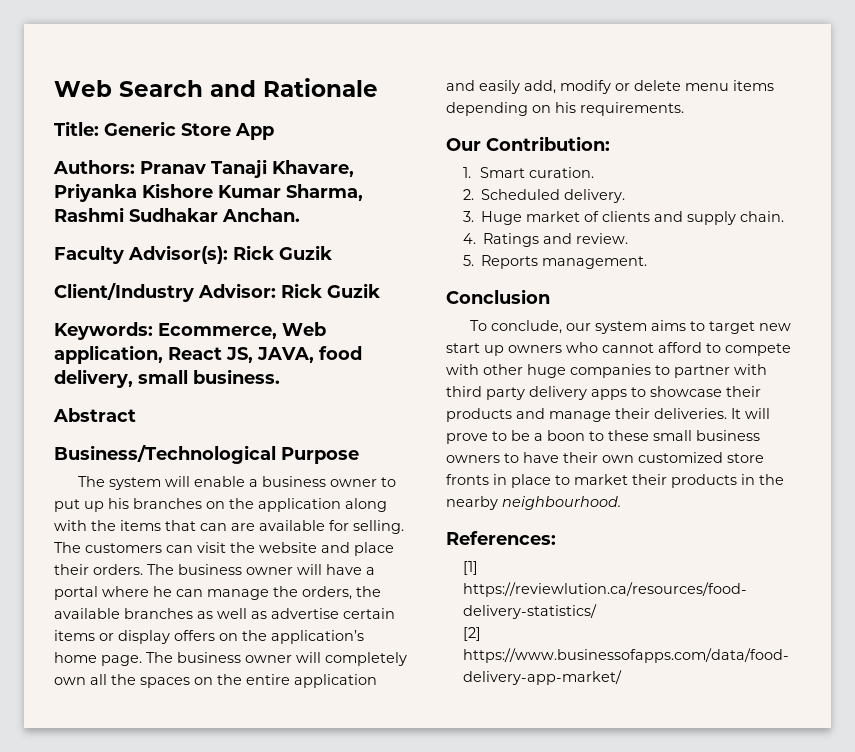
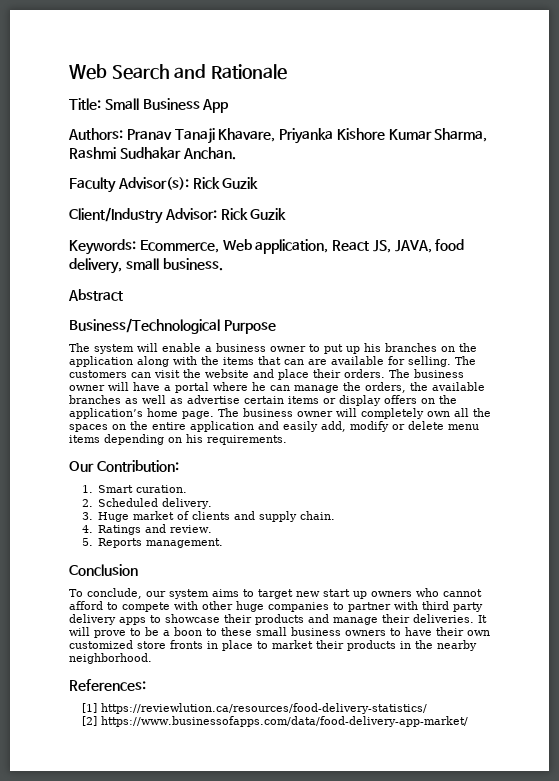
[104,121,231,136] Generic Store -> [104,98,200,110] Small Business
[502,496,621,510] neighbourhood. -> [69,653,152,664] neighborhood.

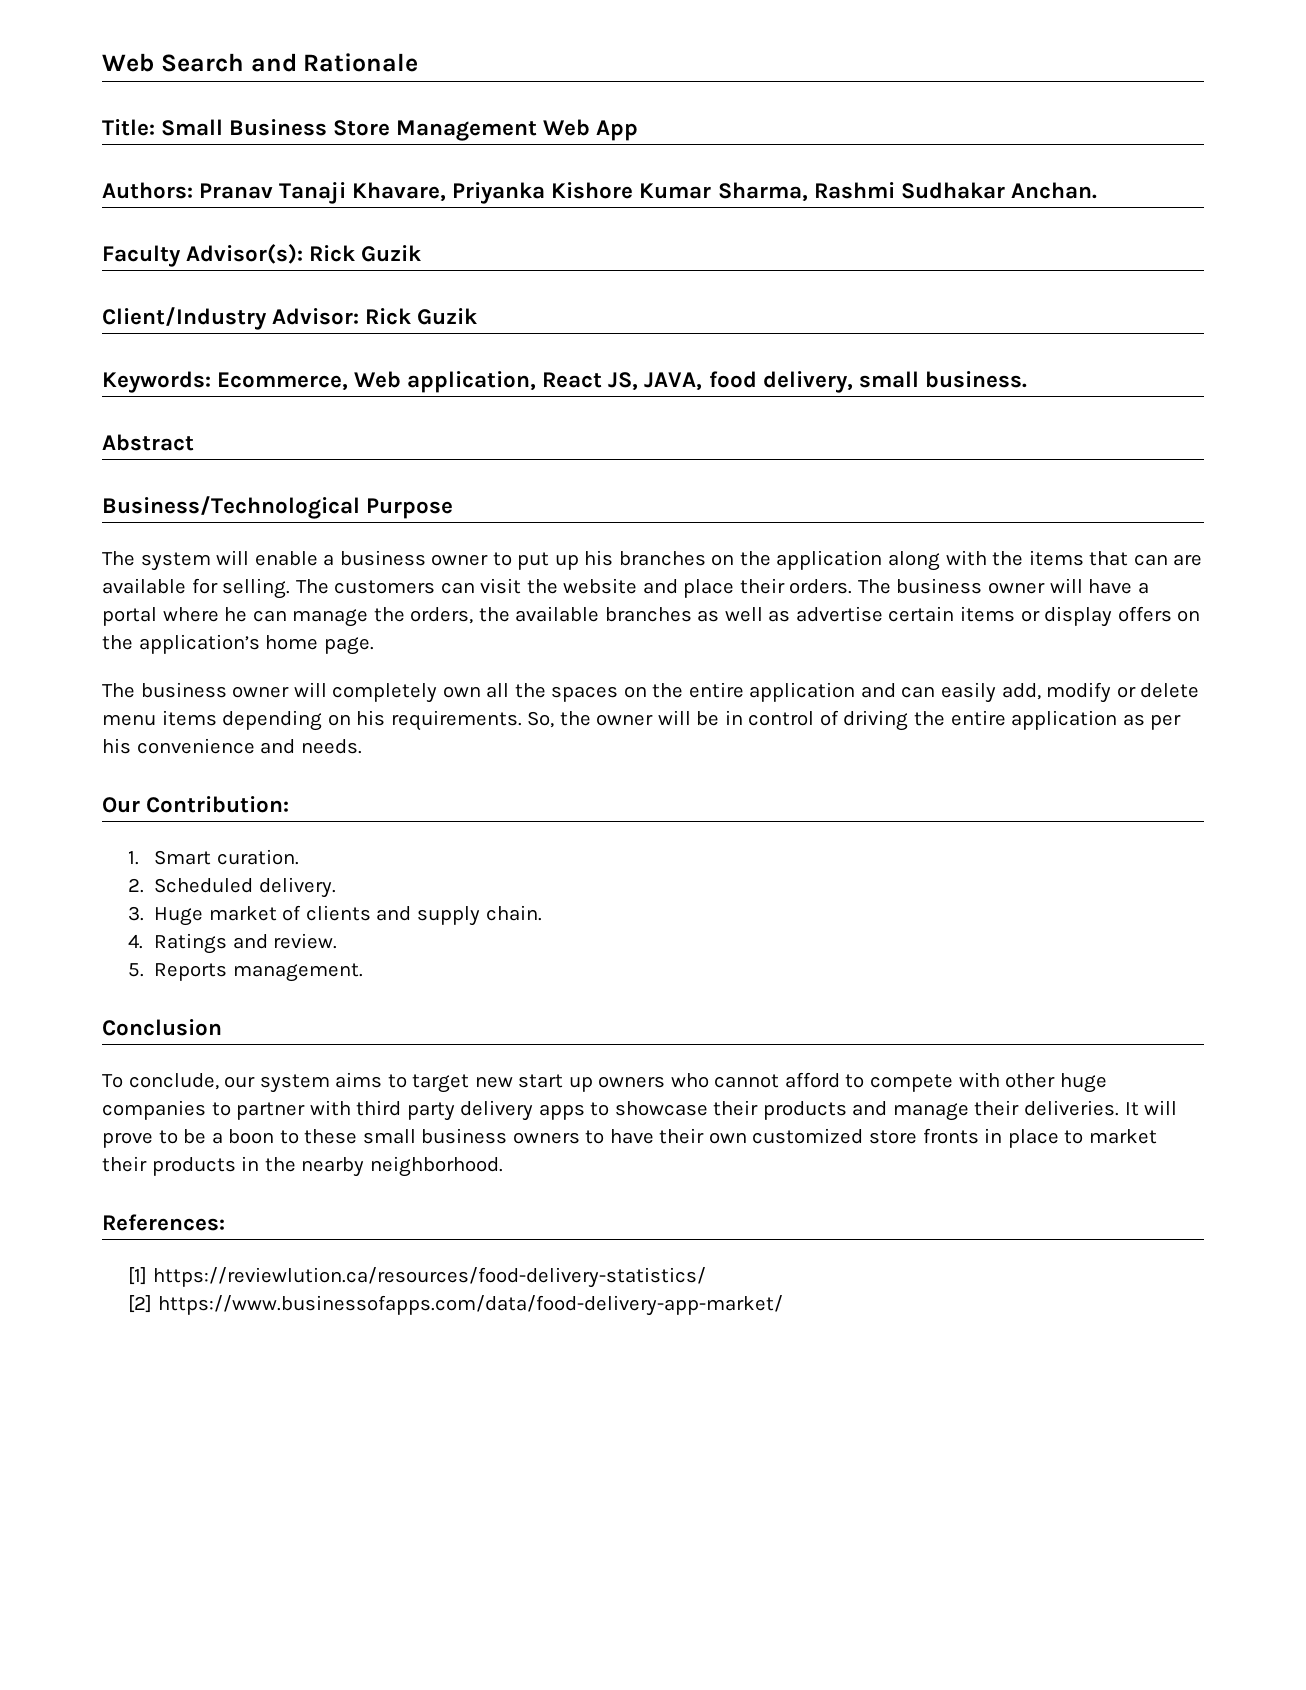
(200, 104) none -> [333,119,591,141] Store Management Web
(214, 415) none -> (374, 646) //
(279, 425) none -> [901,686,936,698] can
(287, 440) none -> [527,710,1182,731] [102,738,362,754] So, the owner will be in control of driving the entire application as per his convenience and needs.

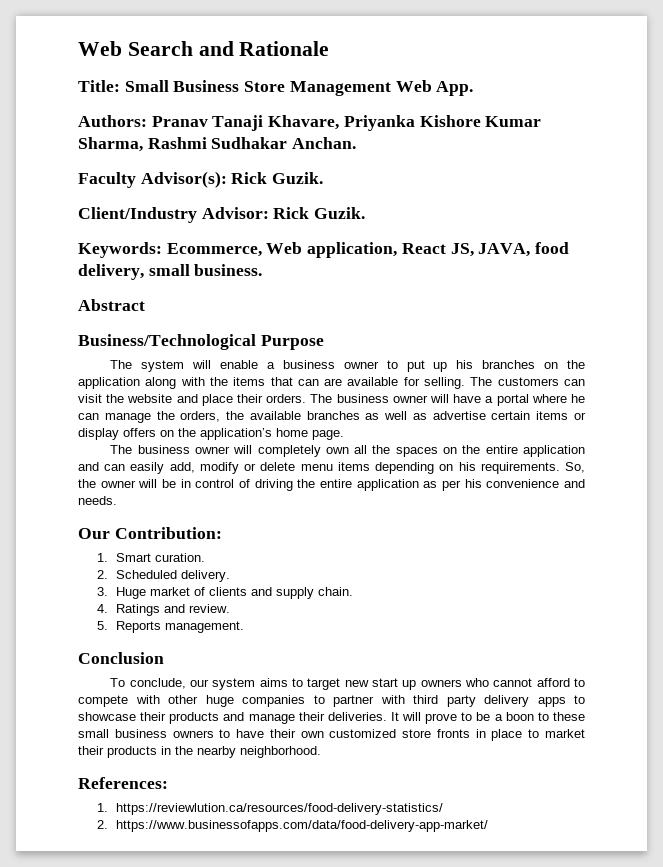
[596,120,639,141] App -> [436,81,474,96] App.
[361,245,422,262] Guzik -> [272,172,324,184] Guzik.
[417,308,478,325] Guzik -> [314,207,366,219] Guzik.
[128,1267,148,1285] [1] -> [96,803,108,812] 1.
[128,1295,153,1313] [2] -> [96,820,108,829] 2.

